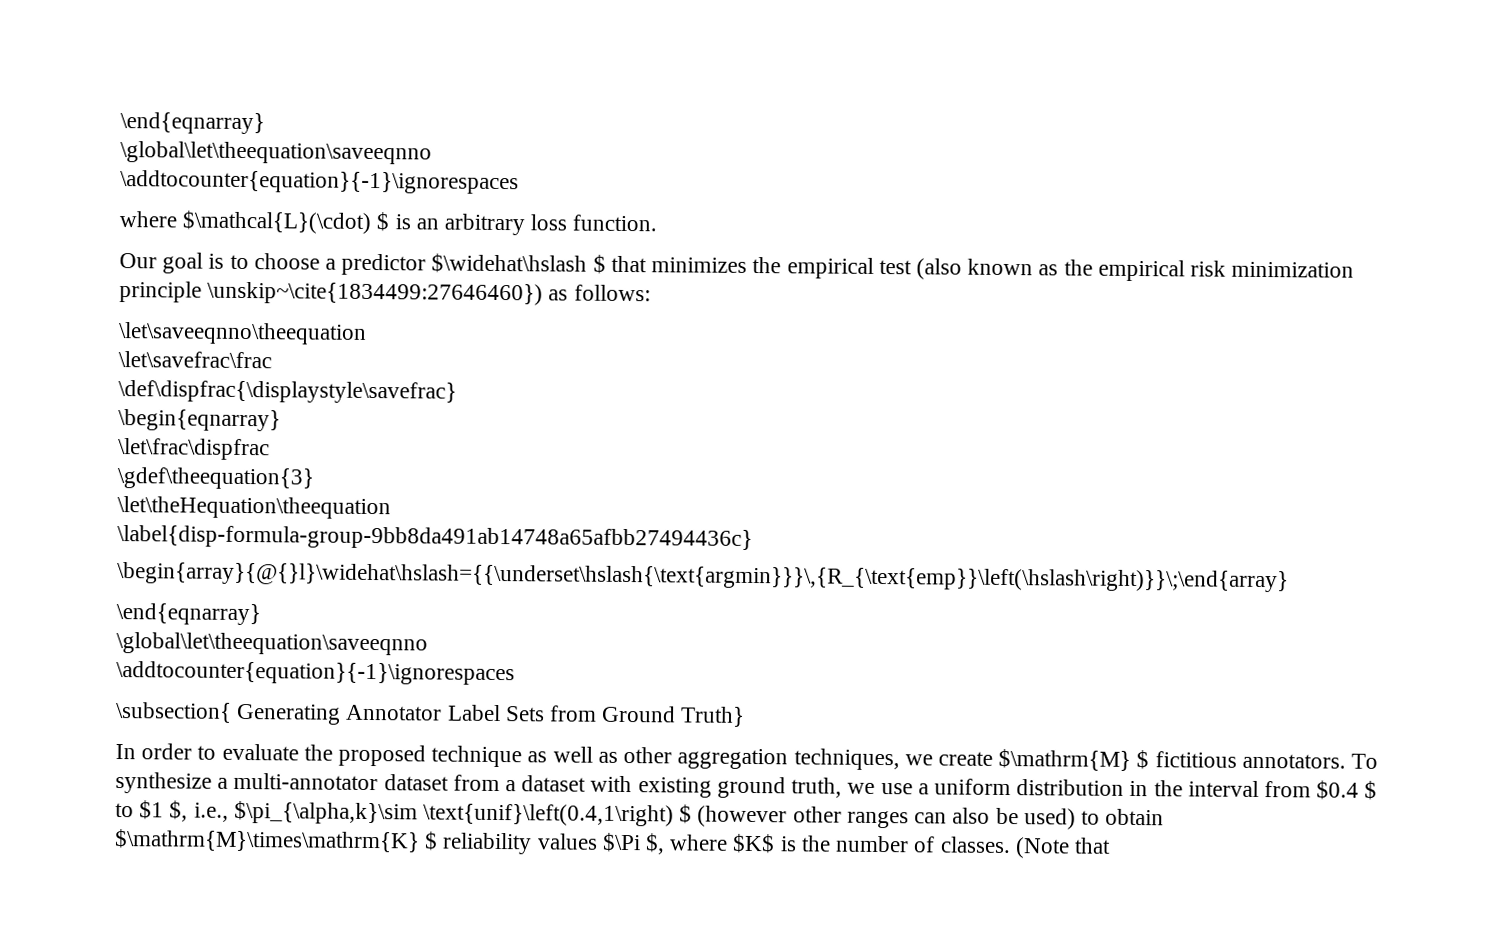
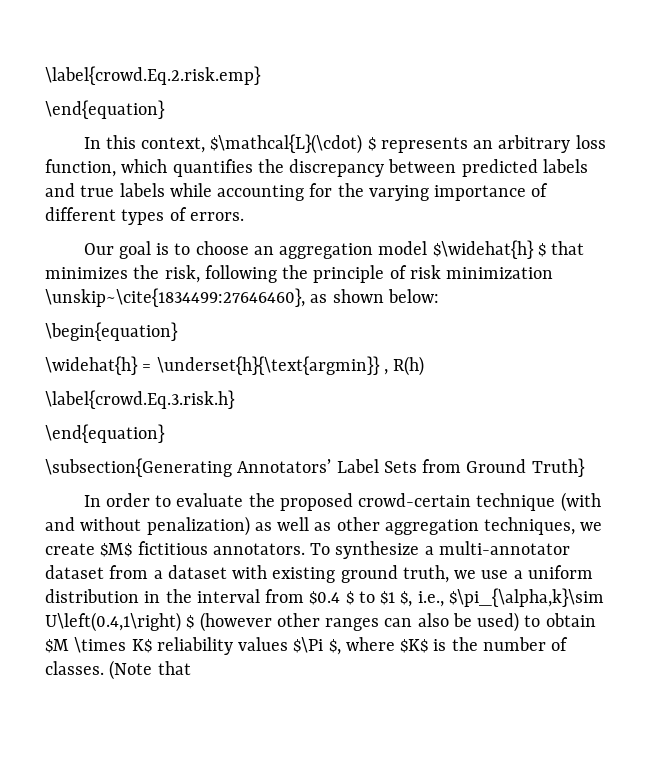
[120,112,265,135] [120,141,432,165] [120,170,519,195] [119,211,177,228] \end{eqnarray} // \global\let\theequation\saveeqnno // \addtocounter{equation}{-1}\ignorespaces // where -> [45,66,261,85] [45,100,165,119] [83,135,206,153] \label{crowd.Eq.2.risk.emp} // \end{equation} // In this context,
[394,214,411,230] is -> [380,137,468,153] represents
[572,214,658,232] function. -> [45,159,588,177] [45,183,549,201] [45,207,244,225] function, which quantifies the discrepancy between predicted labels and true labels while accounting for the varying importance of different types of errors.
[325,253,1355,282] [119,281,651,306] [118,322,367,345] [118,351,272,369] [118,380,457,404] [118,409,281,432] [118,438,270,461] [117,467,314,490] [117,496,391,520] [117,525,753,551] [117,562,1289,593] [116,603,261,626] [116,632,428,656] [116,661,515,686] [115,702,443,725] a predictor $\widehat\hslash $ that minimizes the empirical test (also known as the empirical risk minimization principle \unskip~\cite{1834499:27646460}) as follows: // \let\saveeqnno\theequation // \let\savefrac\frac // \def\dispfrac{\displaystyle\savefrac} // \begin{eqnarray} // \let\frac\dispfrac // \gdef\theequation{3} // \let\theHequation\theequation // \label{disp-formula-group-9bb8da491ab14748a65afbb27494436c} // \begin{array}{@{}l}\widehat\hslash={{\underset\hslash{\text{argmin}}}\,{R_{\text{emp}}\left(\hslash\right)}}\;\end{array} // \end{eqnarray} // \global\let\theequation\saveeqnno // \addtocounter{equation}{-1}\ignorespaces // \subsection{ Generating Annotator -> [253,240,585,259] [45,265,554,283] [45,288,439,307] [45,322,178,341] [45,356,425,376] [45,390,235,409] [45,424,165,443] [45,458,332,477] an aggregation model $\widehat{h} $ that minimizes the risk, following the principle of risk minimization \unskip~\cite{1834499:27646460}, as shown below: // \begin{equation} // \widehat{h} = \underset{h}{\text{argmin}} , R(h) // \label{crowd.Eq.3.risk.h} // \end{equation} // \subsection{Generating Annotators’
[431,745,523,768] technique -> [358,492,601,512] [45,516,250,536] crowd-certain technique (with and without penalization)
[998,748,1150,771] $\mathrm{M} $ -> [100,543,133,557] $M$
[423,803,675,827] \text{unif}\left(0.4,1\right) -> [45,612,181,632] U\left(0.4,1\right)
[114,829,439,853] $\mathrm{M}\times\mathrm{K} $ -> [45,637,152,653] $M \times K$

